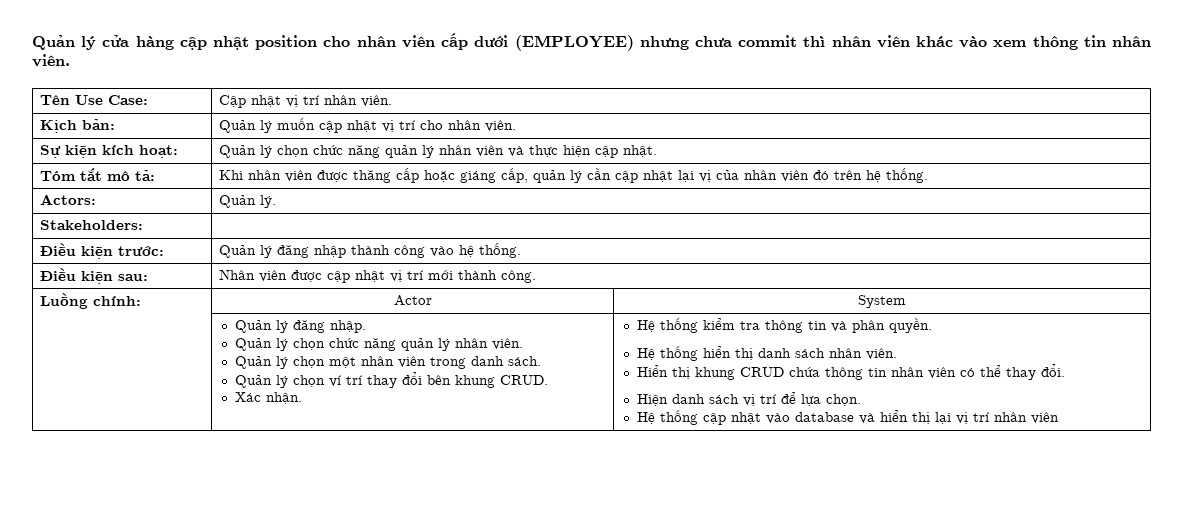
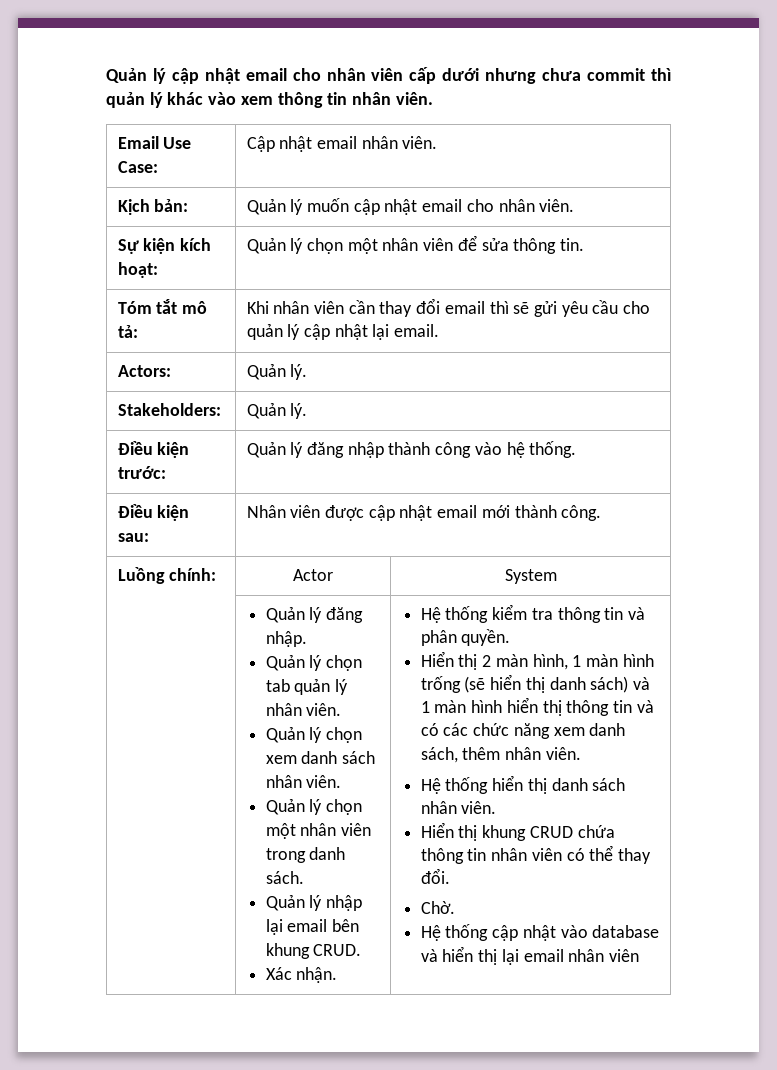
[32,35,318,50] Quản lý cửa hàng cập nhật position -> [106,68,287,84] Quản lý cập nhật email
[514,35,634,51] (EMPLOYEE) -> (480, 74) none
[831,35,910,48] nhân viên -> [106,92,163,108] quản lý
[39,95,70,105] Tên -> [117,136,159,149] Email
[285,95,319,107] vị trí -> [316,136,357,149] email
[381,120,415,132] vị trí -> [422,199,463,212] email
[312,145,657,158] chức năng quản lý nhân viên và thực hiện cập nhật. -> [347,235,585,254] một nhân viên để sửa thông tin.
[316,168,611,183] được thăng cấp hoặc giáng cấp, quản lý cần -> [348,298,651,317] [246,324,301,340] cần thay đổi email thì sẽ gửi yêu cầu cho quản lý
[698,168,928,183] vị của nhân viên đó trên hệ thống. -> [394,324,440,337] email.
(143, 225) none -> [246,403,308,419] Quản lý.
[389,270,423,282] vị trí -> [437,505,478,518] email
[328,338,396,351] chức năng -> [265,679,290,692] tab
(523, 344) none -> [265,727,363,743] [265,751,376,764] [265,775,342,788] // Quản lý chọn xem danh sách nhân viên.
[292,372,422,388] chọn ví trí thay đổi -> [326,895,363,911] [265,919,328,935] nhập lại email
(932, 325) none -> [420,651,654,670] [420,674,651,693] [420,697,654,716] [420,723,626,739] [420,747,581,763] // Hiển thị 2 màn hình, 1 màn hình trống (sẽ hiển thị danh sách) và 1 màn hình hiển thị thông tin và có các chức năng xem danh sách, thêm nhân viên.
[636,392,861,406] Hiện danh sách vị trí để lựa chọn. -> [420,901,455,914] Chờ.
[955,412,989,424] vị trí -> [523,949,564,962] email

